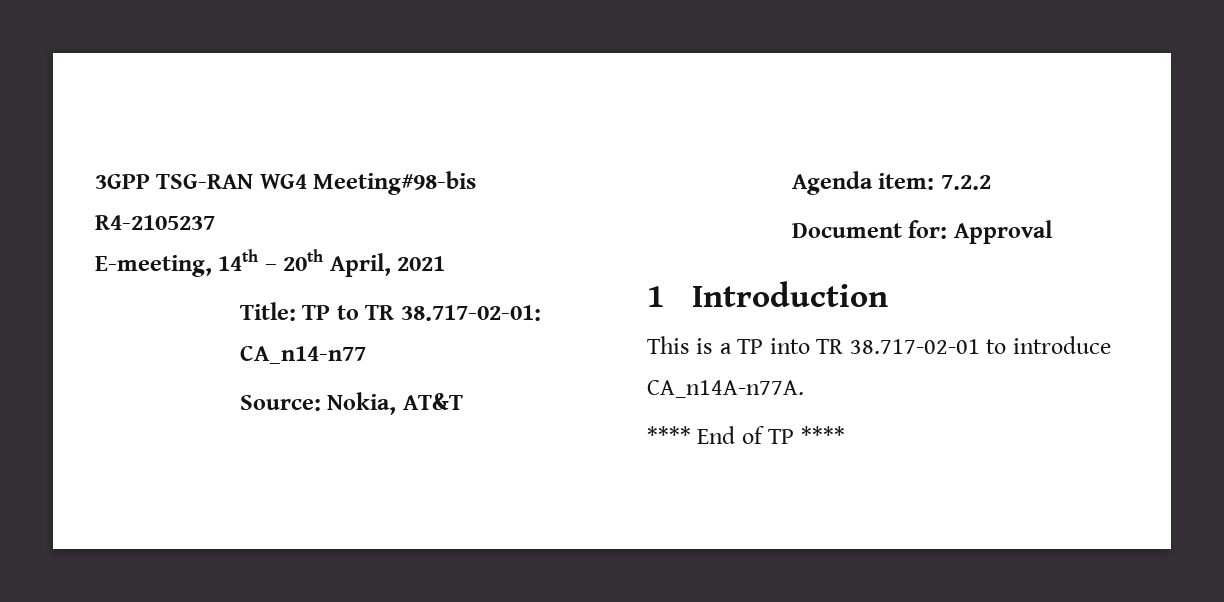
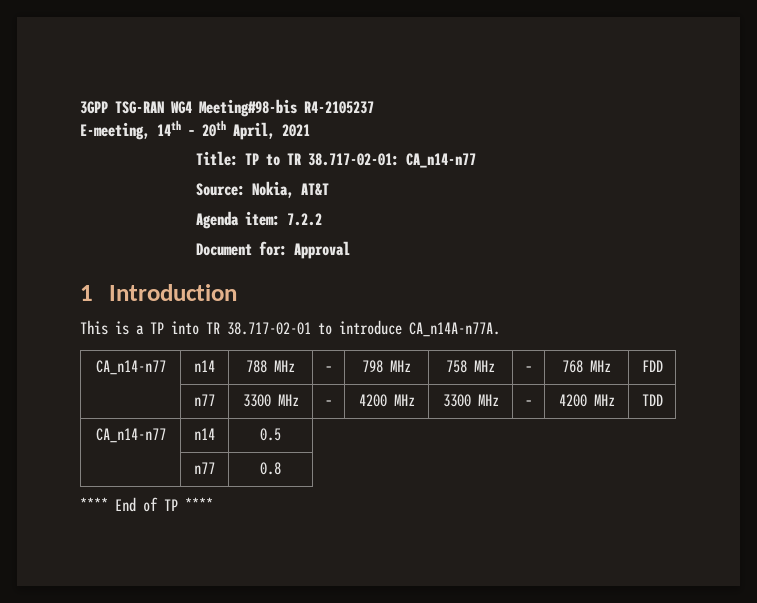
(804, 389) none -> [95,360,166,375] [194,360,215,372] [246,360,295,373] [325,366,332,372] [362,360,411,373] [446,360,495,373] [525,366,532,372] [562,360,611,373] [641,360,663,372] [194,394,215,406] [242,394,299,407] [325,400,332,406] [358,394,415,407] [442,394,499,407] [525,400,532,406] [558,394,615,407] [641,394,663,406] [95,428,166,443] [194,428,215,440] [260,428,281,441] [194,462,215,474] [260,462,281,475] // CA_n14-n77 | n14 | 788 MHz | – | 798 MHz | 758 MHz | – | 768 MHz | FDD // | n77 | 3300 MHz | – | 4200 MHz | 3300 MHz | – | 4200 MHz | TDD // CA_n14-n77 | n14 | 0.5 // | n77 | 0.8

